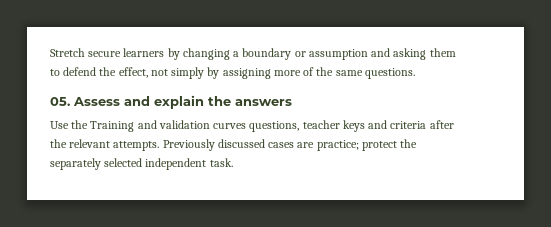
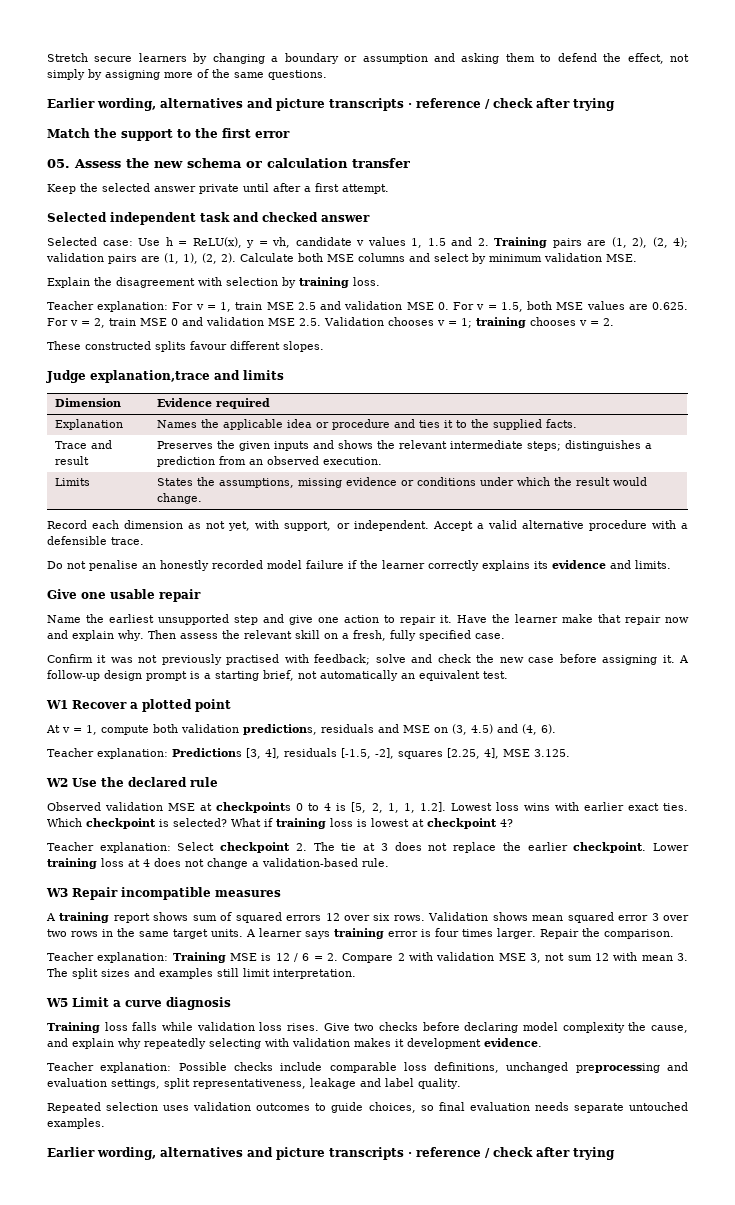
[50,95,292,109] [50,120,454,132] [50,139,418,151] [50,158,233,170] 05. Assess and explain the answers // Use the Training and validation curves questions, teacher keys and criteria after the relevant attempts. Previously discussed cases are practice; protect the separately selected independent task. -> [47,98,615,111] [47,128,290,141] [47,158,410,168] [47,183,389,194] [47,212,370,225] [47,237,688,248] [46,253,637,264] [47,277,380,288] [47,301,688,312] [47,317,614,328] [47,341,324,352] [46,370,284,383] [55,398,122,407] [157,398,271,409] [55,419,124,430] [157,419,578,430] [55,440,113,449] [55,456,90,465] [157,440,653,451] [157,456,383,467] [55,478,91,486] [157,477,648,488] [157,493,203,504] [47,520,688,531] [47,536,144,545] [47,560,671,571] [47,589,201,602] [47,614,689,625] [47,630,505,641] [47,654,690,665] [47,670,508,681] [46,699,231,712] [46,724,556,735] [47,748,570,759] [46,777,218,787] [47,802,688,813] [47,818,513,829] [47,842,690,853] [47,858,389,869] [46,887,281,900] [46,912,690,923] [47,928,674,939] [47,952,689,963] [47,968,356,979] [46,997,231,1010] [47,1022,688,1033] [47,1038,542,1049] [47,1062,688,1073] [47,1078,461,1089] [47,1102,689,1113] [47,1118,105,1129] [47,1147,615,1160] Earlier wording, alternatives and picture transcripts · reference / check after trying // Match the support to the first error // 05. Assess the new schema or calculation transfer // Keep the selected answer private until after a first attempt. // Selected independent task and checked answer // Selected case: Use h = ReLU(x), y = vh, candidate v values 1, 1.5 and 2. Training pairs are (1, 2), (2, 4); validation pairs are (1, 1), (2, 2). Calculate both MSE columns and select by minimum validation MSE. // Explain the disagreement with selection by training loss. // Teacher explanation: For v = 1, train MSE 2.5 and validation MSE 0. For v = 1.5, both MSE values are 0.625. For v = 2, train MSE 0 and validation MSE 2.5. Validation chooses v = 1; training chooses v = 2. // These constructed splits favour different slopes. // Judge explanation,trace and limits // Dimension | Evidence required // Explanation | Names the applicable idea or procedure and ties it to the supplied facts. // Trace and result | Preserves the given inputs and shows the relevant intermediate steps; distinguishes a prediction from an observed execution. // Limits | States the assumptions, missing evidence or conditions under which the result would change. // Record each dimension as not yet, with support, or independent. Accept a valid alternative procedure with a defensible trace. // Do not penalise an honestly recorded model failure if the learner correctly explains its evidence and limits. // Give one usable repair // Name the earliest unsupported step and give one action to repair it. Have the learner make that repair now and explain why. Then assess the relevant skill on a fresh, fully specified case. // Confirm it was not previously practised with feedback; solve and check the new case before assigning it. A follow-up design prompt is a starting brief, not automatically an equivalent test. // W1 Recover a plotted point // At v = 1, compute both validation predictions, residuals and MSE on (3, 4.5) and (4, 6). // Teacher explanation: Predictions [3, 4], residuals [-1.5, -2], squares [2.25, 4], MSE 3.125. // W2 Use the declared rule // Observed validation MSE at checkpoints 0 to 4 is [5, 2, 1, 1, 1.2]. Lowest loss wins with earlier exact ties. Which checkpoint is selected? What if training loss is lowest at checkpoint 4? // Teacher explanation: Select checkpoint 2. The tie at 3 does not replace the earlier checkpoint. Lower training loss at 4 does not change a validation-based rule. // W3 Repair incompatible measures // A training report shows sum of squared errors 12 over six rows. Validation shows mean squared error 3 over two rows in the same target units. A learner says training error is four times larger. Repair the comparison. // Teacher explanation: Training MSE is 12 / 6 = 2. Compare 2 with validation MSE 3, not sum 12 with mean 3. The split sizes and examples still limit interpretation. // W5 Limit a curve diagnosis // Training loss falls while validation loss rises. Give two checks before declaring model complexity the cause, and explain why repeatedly selecting with validation makes it development evidence. // Teacher explanation: Possible checks include comparable loss definitions, unchanged preprocessing and evaluation settings, split representativeness, leakage and label quality. // Repeated selection uses validation outcomes to guide choices, so final evaluation needs separate untouched examples. // Earlier wording, alternatives and picture transcripts · reference / check after trying

